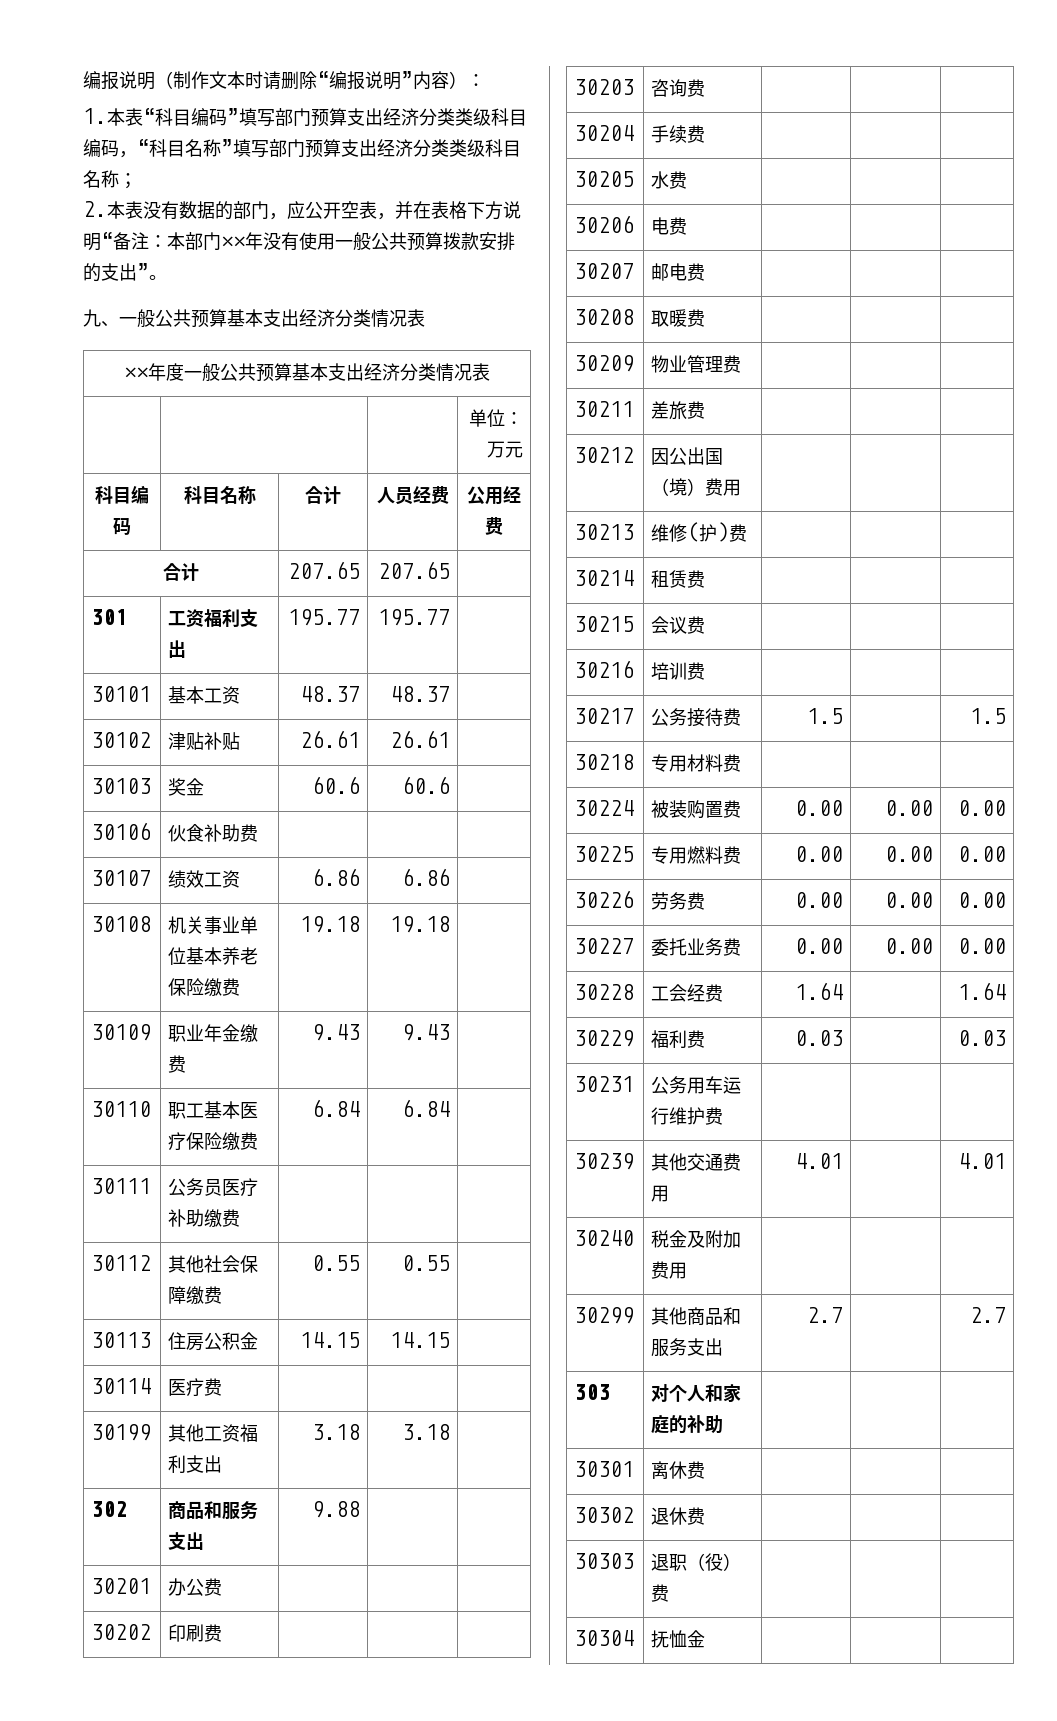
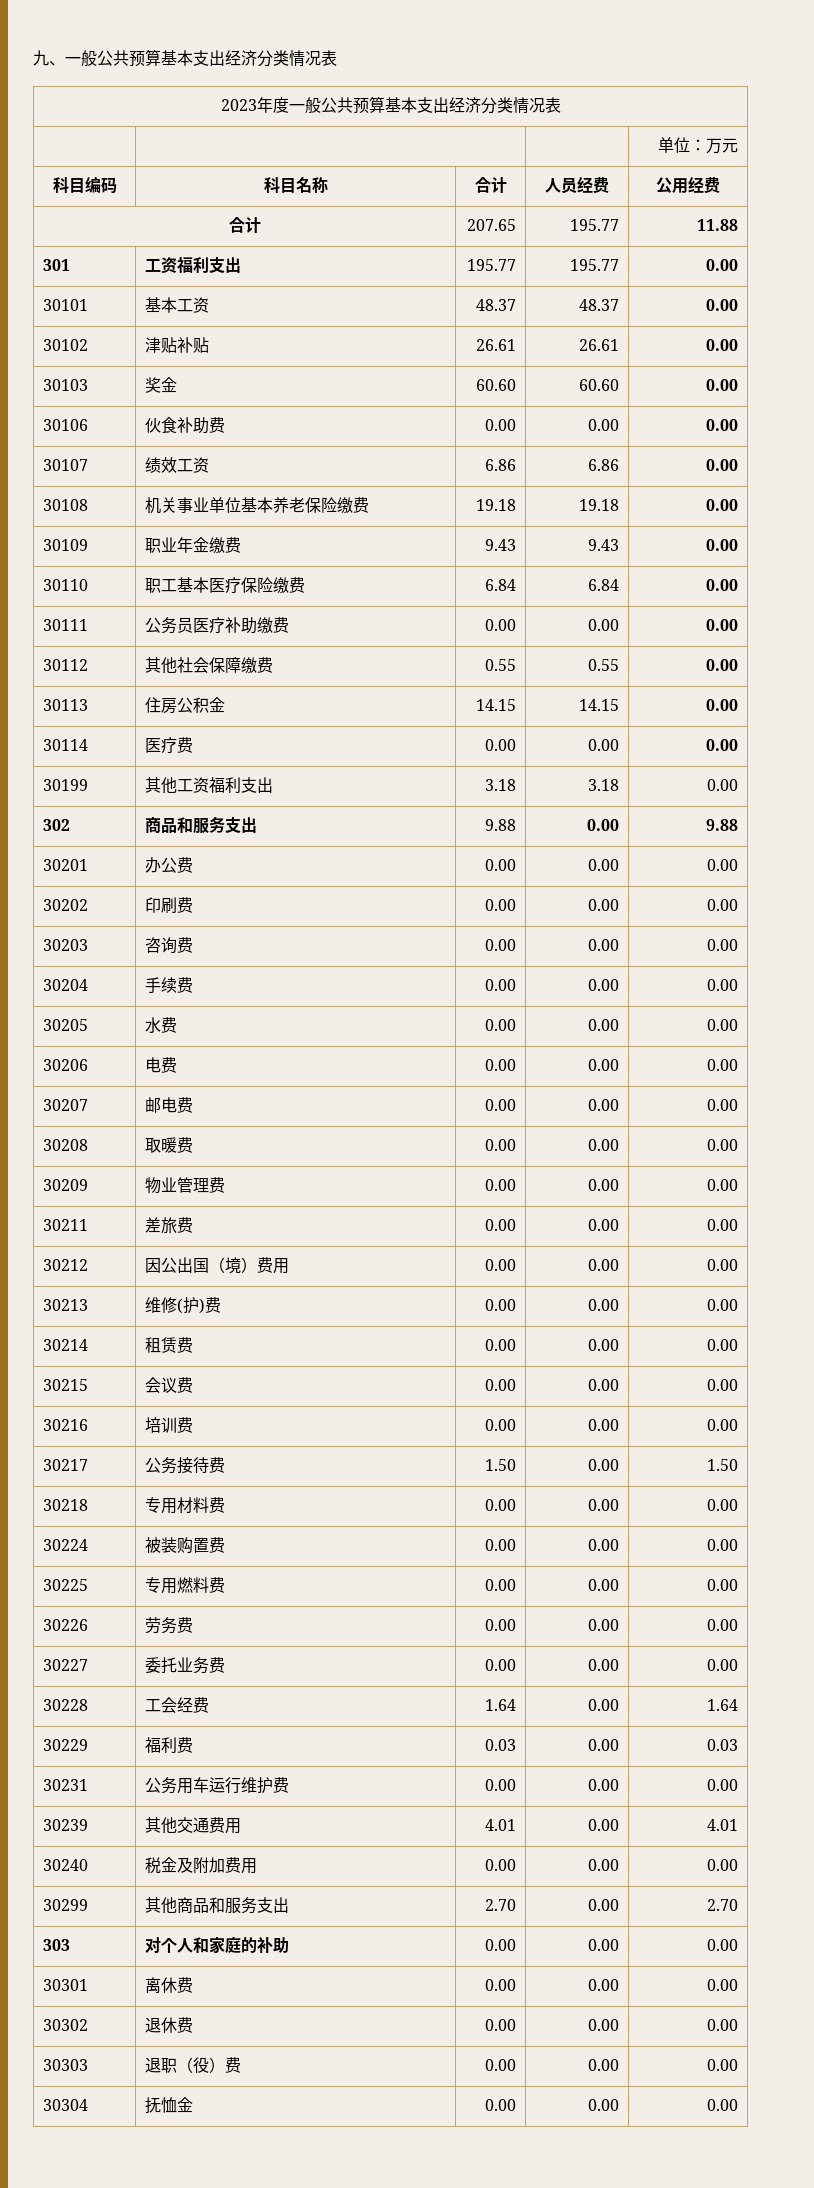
[83,71,485,90] [83,108,527,127] [83,139,521,158] [83,170,137,189] [83,201,521,220] [83,232,515,251] [83,263,167,282] 编报说明（制作文本时请删除“编报说明”内容）： // 1.本表“科目编码”填写部门预算支出经济分类类级科目编码，“科目名称”填写部门预算支出经济分类类级科目名称； // 2.本表没有数据的部门，应公开空表，并在表格下方说明“备注：本部门××年没有使用一般公共预算拨款安排的支出”。 // -> (33, 58) none
[124,367,148,379] ×× -> [220,99,257,111] 2023
[377,561,450,579] 207.65 | -> [570,219,620,231] [697,219,739,231] 195.77 | 11.88
(450, 617) none -> [706,259,739,271] 0.00
(450, 694) none -> [706,299,739,311] 0.00
(450, 739) none -> [706,339,739,351] 0.00
[311,776,360,794] [401,776,450,794] 60.6 | 60.6 | -> [476,379,517,391] [579,379,620,391] [706,379,739,391] 60.60 | 60.60 | 0.00
(259, 833) | | -> [485,419,517,431] [588,419,620,431] [706,419,739,431] 0.00 | 0.00 | 0.00
(450, 877) none -> [706,459,739,471] 0.00
(450, 924) none -> [706,499,739,511] 0.00
(450, 1032) none -> [706,539,739,551] 0.00
(450, 1108) none -> [706,579,739,591] 0.00
(241, 1218) | | -> [485,619,517,631] [588,619,620,631] [706,619,739,631] 0.00 | 0.00 | 0.00
(450, 1263) none -> [706,659,739,671] 0.00
(450, 1340) none -> [706,699,739,711] 0.00
(223, 1387) | | -> [485,739,517,751] [588,739,620,751] [706,739,739,751] 0.00 | 0.00 | 0.00
(450, 1432) none -> [707,779,739,791] 0.00
(360, 1509) | -> [587,819,620,831] [706,819,739,831] 0.00 | 9.88
(223, 1587) | | -> [485,859,517,871] [588,859,620,871] [707,859,739,871] 0.00 | 0.00 | 0.00
(223, 1633) | | -> [485,899,517,911] [588,899,620,911] [707,899,739,911] 0.00 | 0.00 | 0.00
(706, 88) | | -> [485,939,517,951] [588,939,620,951] [707,939,739,951] 0.00 | 0.00 | 0.00
(706, 134) | | -> [485,979,517,991] [588,979,620,991] [707,979,739,991] 0.00 | 0.00 | 0.00
(688, 180) | | -> [485,1019,517,1031] [588,1019,620,1031] [707,1019,739,1031] 0.00 | 0.00 | 0.00
(688, 226) | | -> [485,1059,517,1071] [588,1059,620,1071] [707,1059,739,1071] 0.00 | 0.00 | 0.00
(706, 272) | | -> [485,1099,517,1111] [588,1099,620,1111] [707,1099,739,1111] 0.00 | 0.00 | 0.00
(706, 318) | | -> [485,1139,517,1151] [588,1139,620,1151] [707,1139,739,1151] 0.00 | 0.00 | 0.00
(742, 364) | | -> [485,1179,517,1191] [588,1179,620,1191] [707,1179,739,1191] 0.00 | 0.00 | 0.00
(706, 410) | | -> [485,1219,517,1231] [588,1219,620,1231] [707,1219,739,1231] 0.00 | 0.00 | 0.00
(742, 487) | | -> [485,1259,517,1271] [588,1259,620,1271] [707,1259,739,1271] 0.00 | 0.00 | 0.00
(748, 533) | | -> [485,1299,517,1311] [588,1299,620,1311] [707,1299,739,1311] 0.00 | 0.00 | 0.00
(706, 579) | | -> [485,1339,517,1351] [588,1339,620,1351] [707,1339,739,1351] 0.00 | 0.00 | 0.00
(706, 625) | | -> [485,1379,517,1391] [588,1379,620,1391] [707,1379,739,1391] 0.00 | 0.00 | 0.00
(706, 671) | | -> [485,1419,517,1431] [588,1419,620,1431] [707,1419,739,1431] 0.00 | 0.00 | 0.00
[806,708,843,724] [969,708,1006,724] 1.5 | | 1.5 -> [485,1459,517,1471] [588,1459,620,1471] [707,1459,739,1471] 1.50 | 0.00 | 1.50
(742, 763) | | -> [485,1499,517,1511] [588,1499,620,1511] [707,1499,739,1511] 0.00 | 0.00 | 0.00
(843, 991) none -> [588,1699,620,1711] 0.00
(843, 1038) none -> [588,1739,620,1751] 0.00
(724, 1116) | | -> [485,1779,517,1791] [588,1779,620,1791] [707,1779,739,1791] 0.00 | 0.00 | 0.00
(843, 1161) none -> [588,1819,620,1831] 0.00
(688, 1270) | | -> [485,1859,517,1871] [588,1859,620,1871] [707,1859,739,1871] 0.00 | 0.00 | 0.00
[806,1307,843,1323] [969,1307,1006,1323] 2.7 | | 2.7 -> [485,1899,517,1911] [588,1899,620,1911] [707,1899,739,1911] 2.70 | 0.00 | 2.70
(724, 1424) | | -> [485,1939,517,1951] [588,1939,620,1951] [707,1939,739,1951] 0.00 | 0.00 | 0.00
(706, 1470) | | -> [485,1979,517,1991] [588,1979,620,1991] [707,1979,739,1991] 0.00 | 0.00 | 0.00
(706, 1516) | | -> [485,2019,517,2031] [588,2019,620,2031] [707,2019,739,2031] 0.00 | 0.00 | 0.00
(670, 1593) | | -> [485,2059,517,2071] [588,2059,620,2071] [707,2059,739,2071] 0.00 | 0.00 | 0.00
(706, 1639) | | -> [485,2099,517,2111] [588,2099,620,2111] [707,2099,739,2111] 0.00 | 0.00 | 0.00

